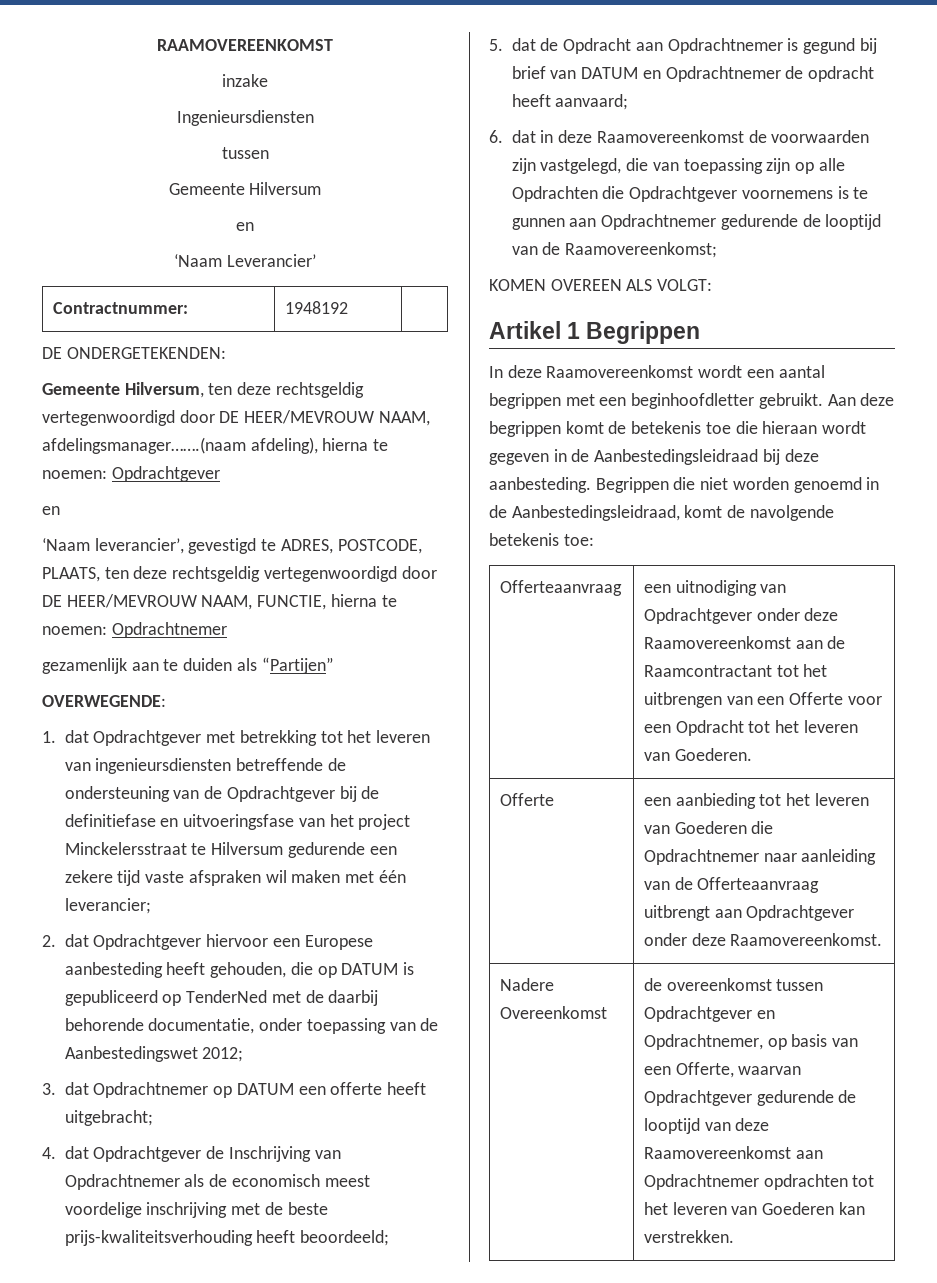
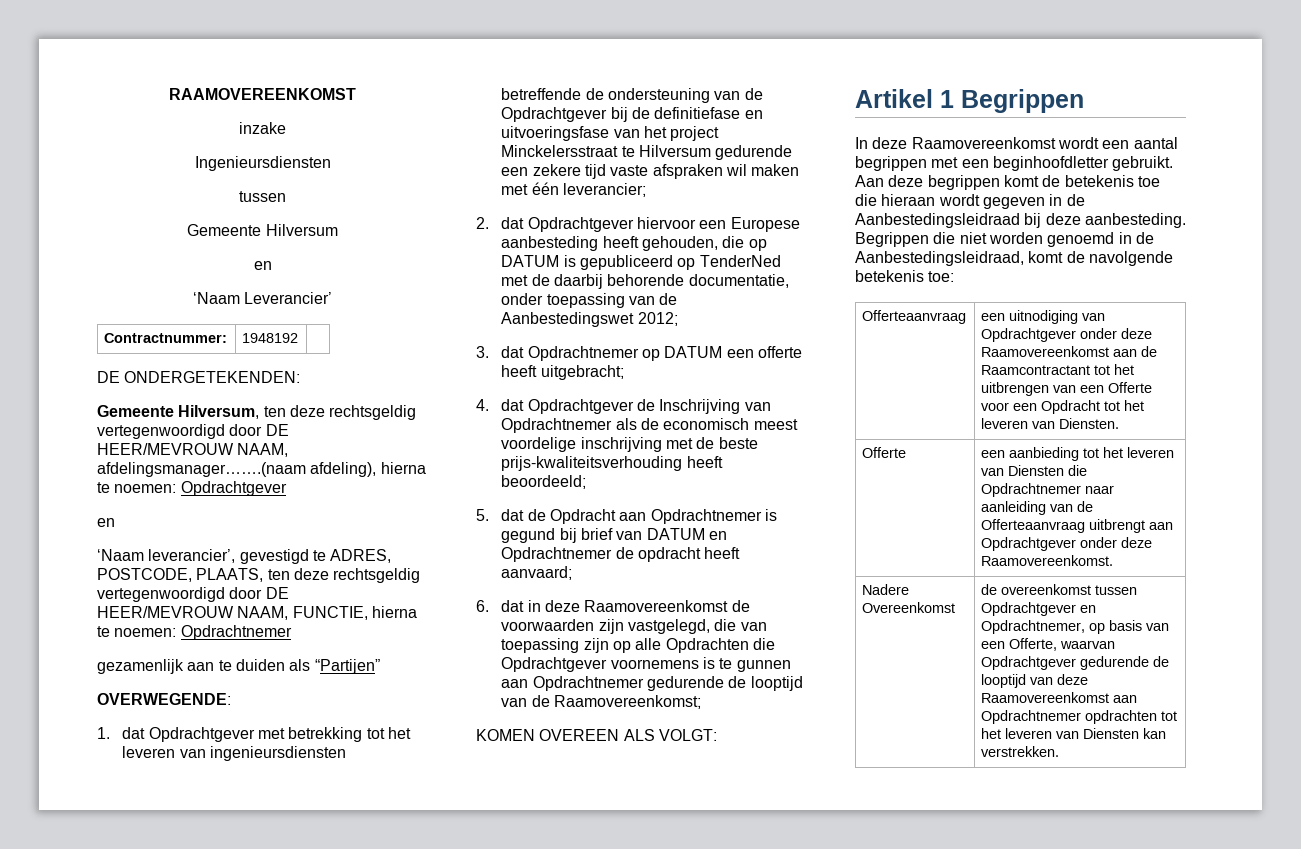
[674,748,752,761] Goederen. -> [1059,418,1120,429] Diensten.
[674,821,747,834] Goederen -> [1008,465,1065,476] Diensten
[762,1202,835,1215] Goederen -> [1083,728,1140,739] Diensten

